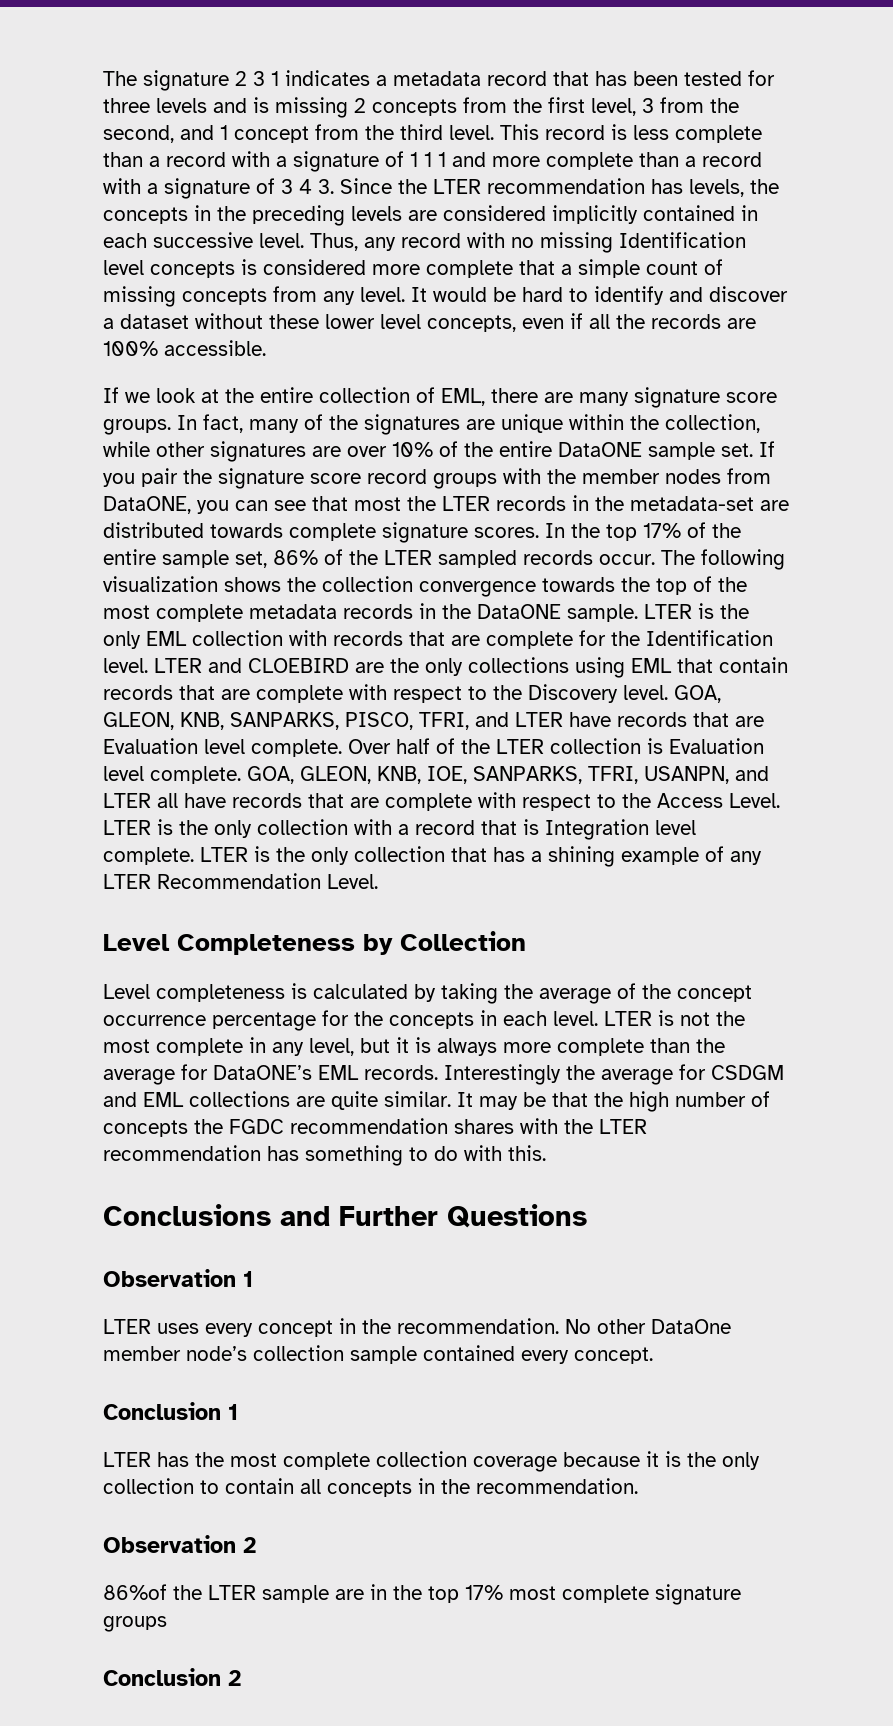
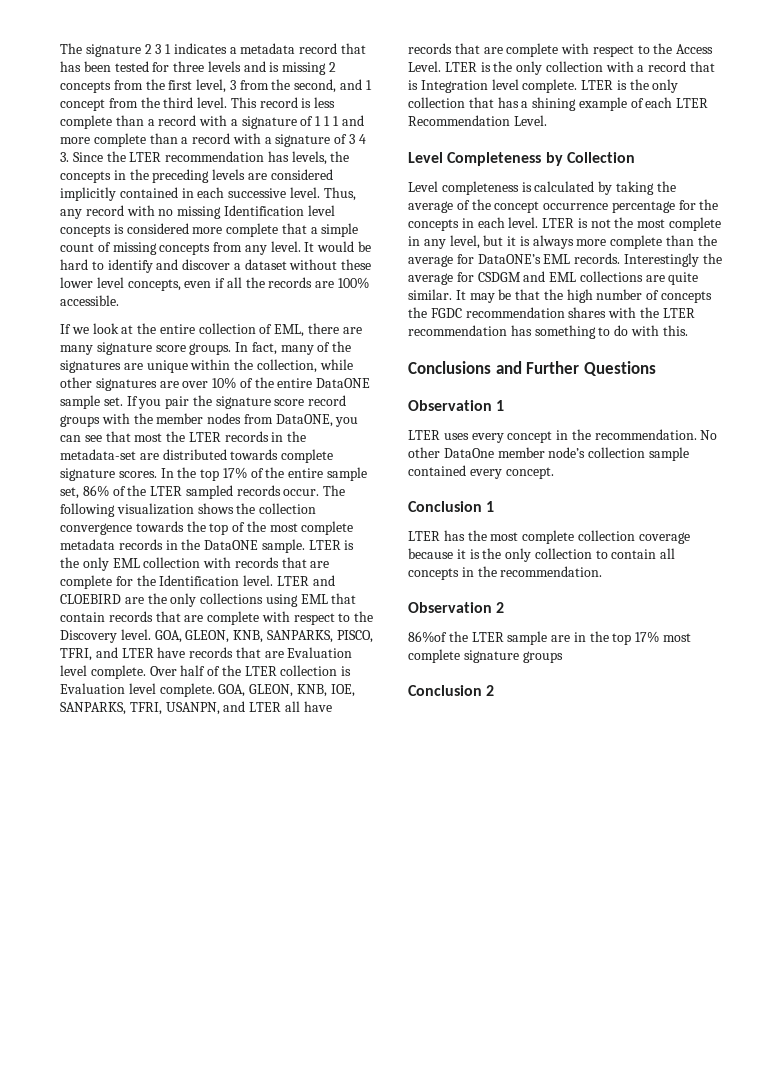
[730,851,762,865] any -> [645,97,673,108] each

